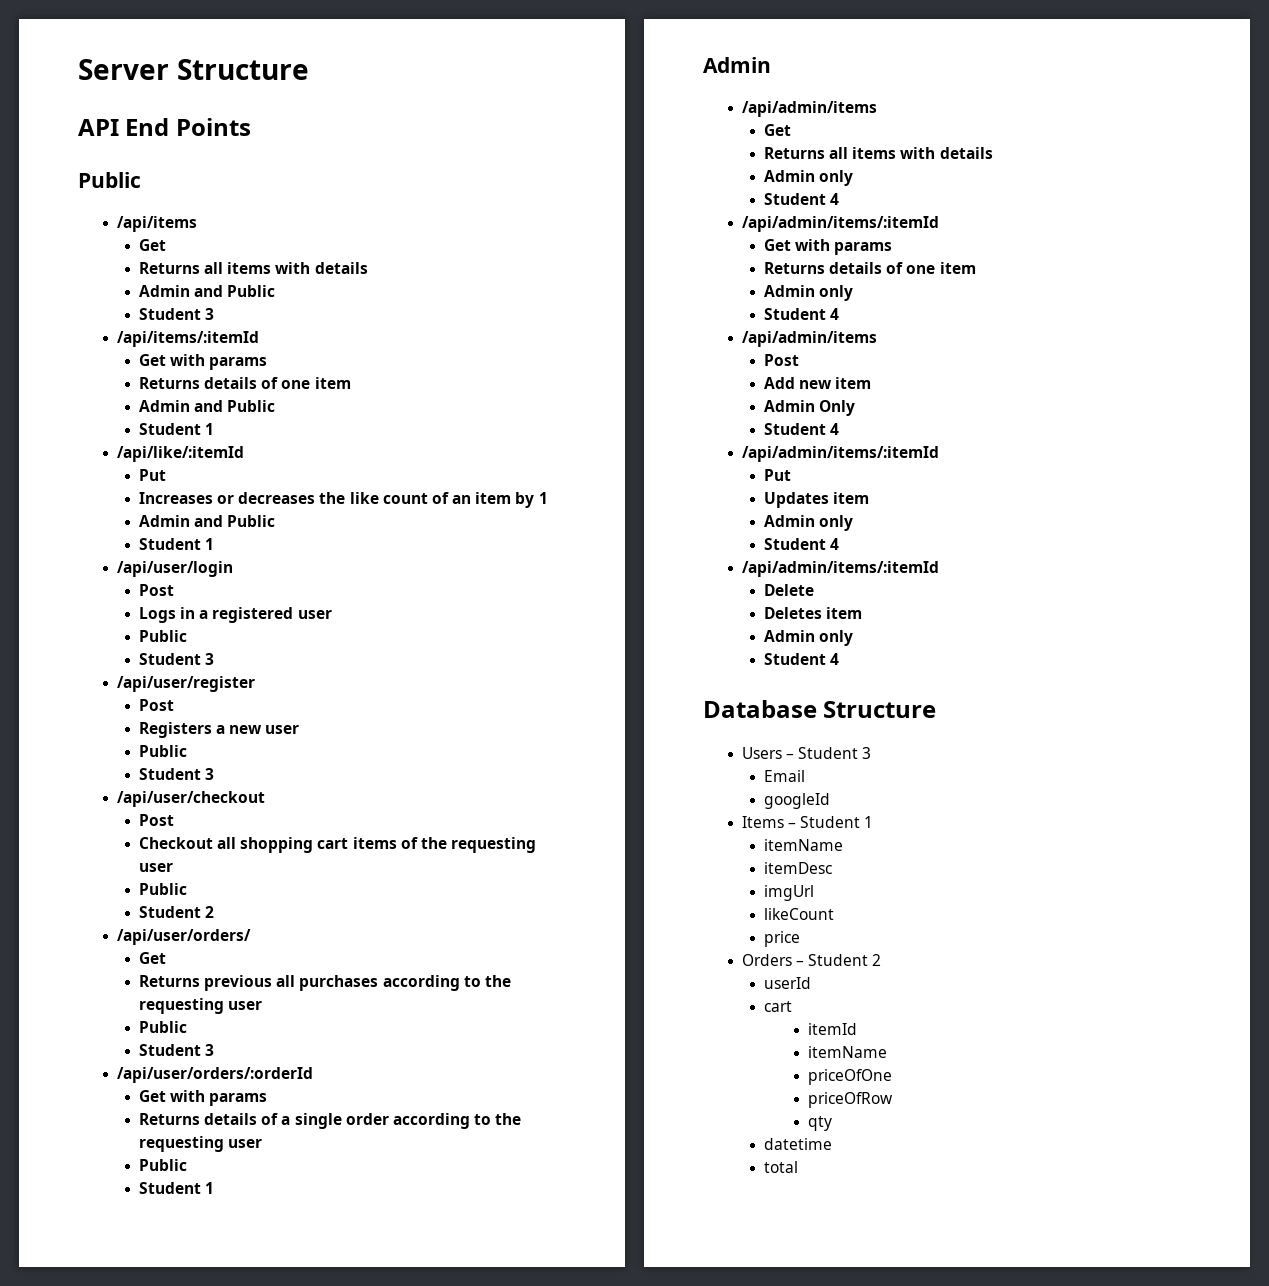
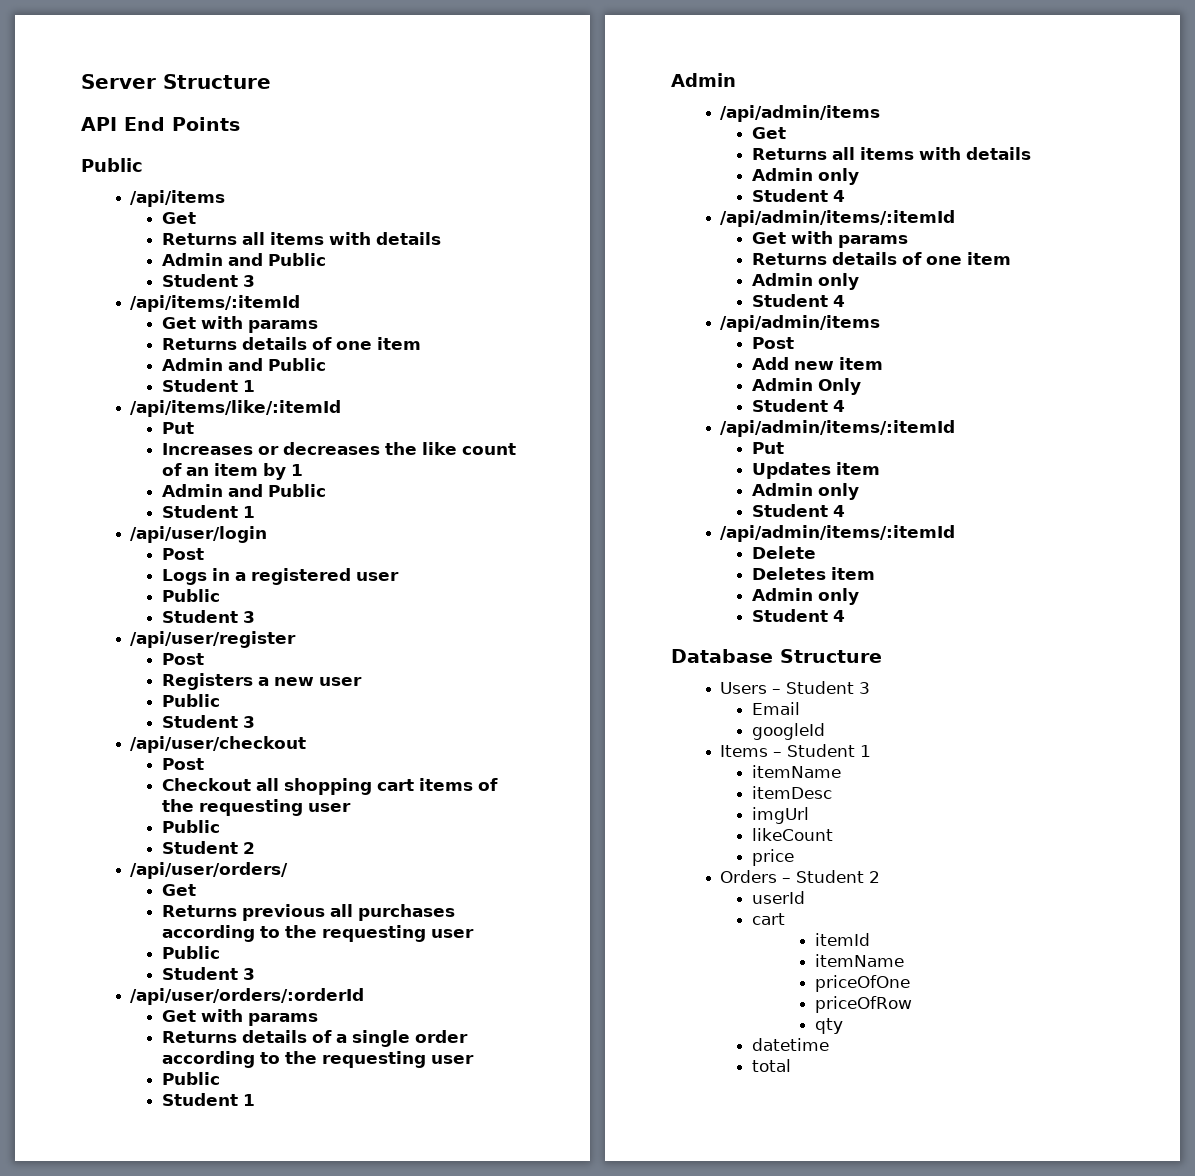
[116,446,244,462] /api/like/:itemId -> [130,400,342,417] /api/items/like/:itemId

